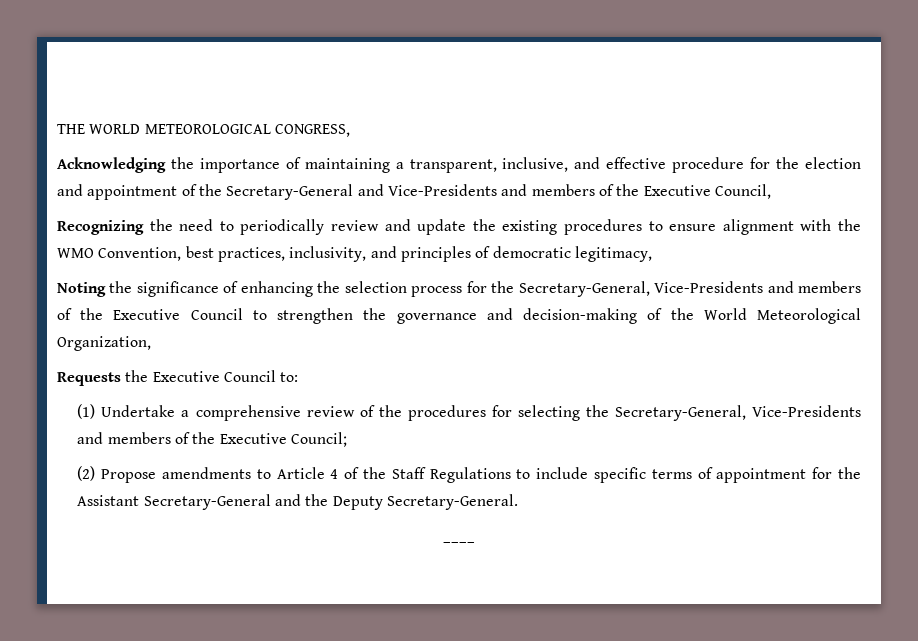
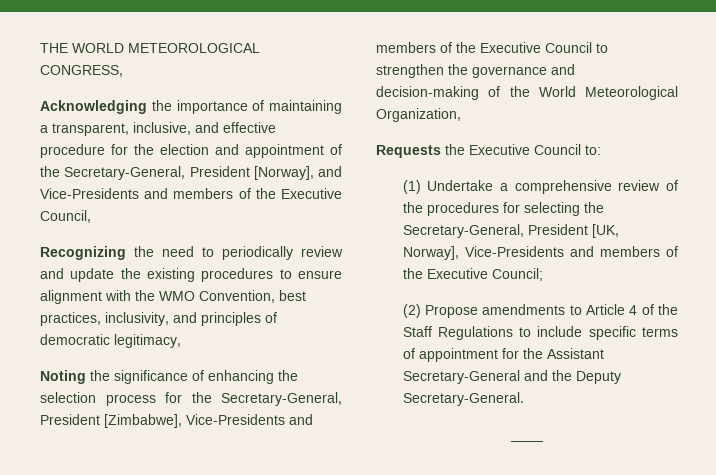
[226,184,354,200] Secretary-General -> [64,166,314,180] Secretary-General, President [Norway],
(650, 289) none -> [40,414,182,428] President [Zimbabwe],
(746, 413) none -> [527,224,619,238] [402,246,459,260] President [UK, Norway],

